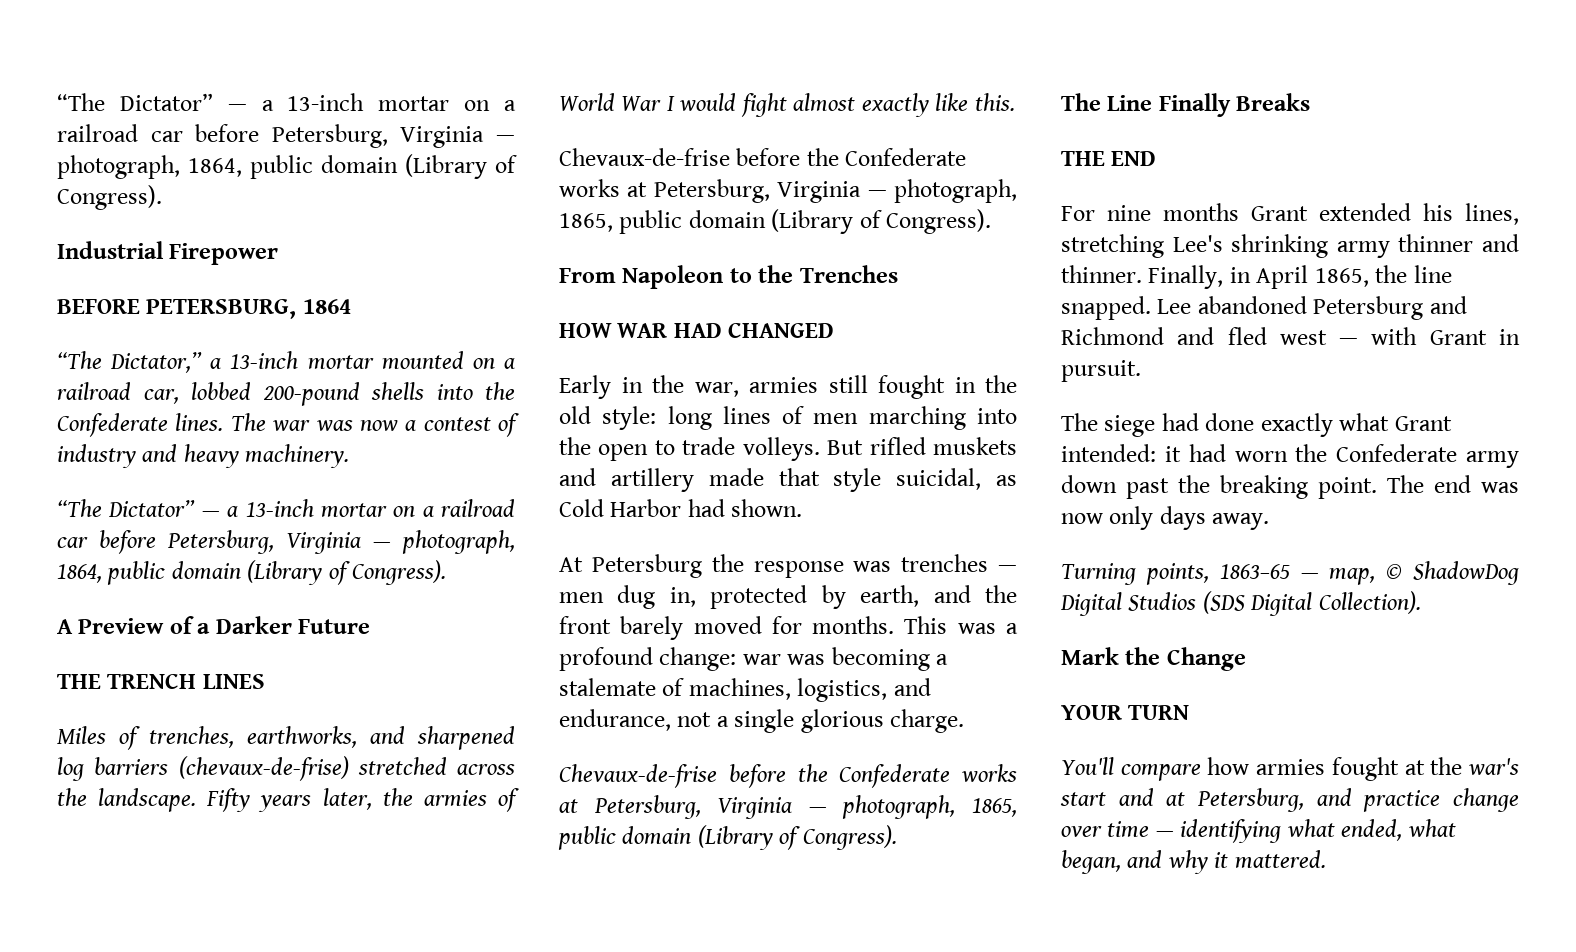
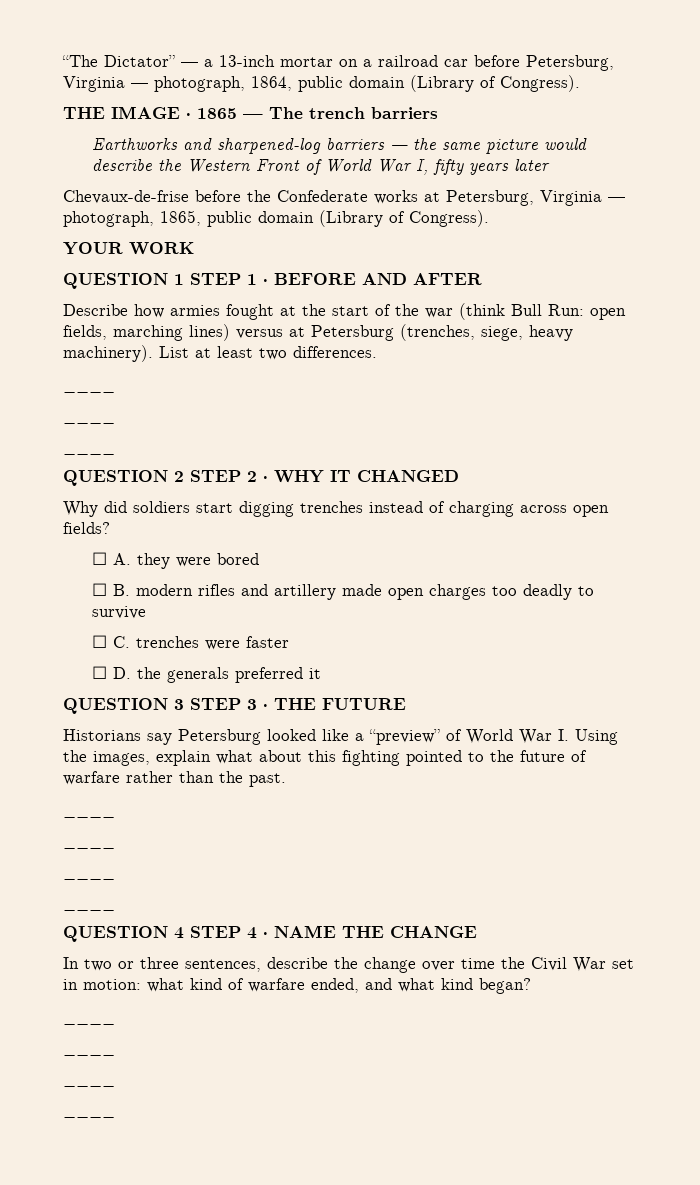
[57,241,279,265] [57,299,351,319] [57,351,515,373] [57,382,515,406] [57,413,520,437] [57,444,350,468] [57,499,515,517] [57,530,515,554] [57,560,447,585] [57,616,371,634] [57,674,265,689] [57,726,515,750] [57,756,515,781] [57,788,520,812] [559,93,1015,117] Industrial Firepower // BEFORE PETERSBURG, 1864 // “The Dictator,” a 13-inch mortar mounted on a railroad car, lobbed 200-pound shells into the Confederate lines. The war was now a contest of industry and heavy machinery. // “The Dictator” — a 13-inch mortar on a railroad car before Petersburg, Virginia — photograph, 1864, public domain (Library of Congress). // A Preview of a Darker Future // THE TRENCH LINES // Miles of trenches, earthworks, and sharpened log barriers (chevaux-de-frise) stretched across the landscape. Fifty years later, the armies of World War I would fight almost exactly like this. -> [63,106,438,119] [91,138,587,154] [91,159,550,175] THE IMAGE · 1865 — The trench barriers // Earthworks and sharpened-log barriers — the same picture would describe the Western Front of World War I, fifty years later
[559,265,898,289] [559,323,835,338] [559,375,1017,399] [559,406,1017,430] [559,437,1017,461] [559,468,1017,492] [559,499,803,517] [559,554,1017,578] [559,585,1017,609] [559,616,1018,640] [559,647,949,671] [559,678,931,702] [559,709,965,733] [559,764,1017,788] [559,795,1017,819] [558,825,897,850] [1061,93,1311,117] [1061,151,1157,166] [1061,203,1519,225] [1061,234,1519,258] [1061,265,1452,289] [1061,296,1467,320] [1061,327,1520,345] [1061,360,1141,382] [1061,413,1452,437] [1061,444,1519,468] [1061,475,1519,499] [1061,506,1270,530] [1061,561,1519,585] [1060,591,1421,616] [1061,647,1246,671] [1061,705,1190,720] [1061,757,1201,781] From Napoleon to the Trenches // HOW WAR HAD CHANGED // Early in the war, armies still fought in the old style: long lines of men marching into the open to trade volleys. But rifled muskets and artillery made that style suicidal, as Cold Harbor had shown. // At Petersburg the response was trenches — men dug in, protected by earth, and the front barely moved for months. This was a profound change: war was becoming a stalemate of machines, logistics, and endurance, not a single glorious charge. // Chevaux-de-frise before the Confederate works at Petersburg, Virginia — photograph, 1865, public domain (Library of Congress). // The Line Finally Breaks // THE END // For nine months Grant extended his lines, stretching Lee's shrinking army thinner and thinner. Finally, in April 1865, the line snapped. Lee abandoned Petersburg and Richmond and fled west — with Grant in pursuit. // The siege had done exactly what Grant intended: it had worn the Confederate army down past the breaking point. The end was now only days away. // Turning points, 1863–65 — map, © ShadowDog Digital Studios (SDS Digital Collection). // Mark the Change // YOUR TURN // You'll compare -> [63,242,194,255] [63,273,482,289] [63,304,128,316] YOUR WORK // QUESTION 1 STEP 1 · BEFORE AND AFTER // Describe
[1468,758,1519,775] [1060,788,1519,812] [1061,819,1456,843] [1061,850,1326,874] war's start and at Petersburg, and practice change over time — identifying what ended, what began, and why it mattered. -> [332,303,626,320] [63,324,573,341] [63,345,377,362] [63,389,115,393] [63,420,115,424] [63,451,115,455] [63,470,459,486] [63,501,609,517] [63,522,110,534] [91,552,259,569] [91,583,594,600] [91,606,146,619] [91,635,289,650] [91,666,321,683] [63,698,406,714] [63,729,618,745] [63,750,587,766] [63,771,286,787] [63,814,115,818] [63,845,115,849] [63,876,115,880] [63,907,115,911] [63,925,477,942] [63,957,634,973] [63,978,531,994] [63,1021,115,1025] [63,1052,115,1056] [63,1083,115,1087] [63,1114,115,1118] start of the war (think Bull Run: open fields, marching lines) versus at Petersburg (trenches, siege, heavy machinery). List at least two differences. // ____ // ____ // ____ // QUESTION 2 STEP 2 · WHY IT CHANGED // Why did soldiers start digging trenches instead of charging across open fields? // ☐ A. they were bored // ☐ B. modern rifles and artillery made open charges too deadly to survive // ☐ C. trenches were faster // ☐ D. the generals preferred it // QUESTION 3 STEP 3 · THE FUTURE // Historians say Petersburg looked like a “preview” of World War I. Using the images, explain what about this fighting pointed to the future of warfare rather than the past. // ____ // ____ // ____ // ____ // QUESTION 4 STEP 4 · NAME THE CHANGE // In two or three sentences, describe the change over time the Civil War set in motion: what kind of warfare ended, and what kind began? // ____ // ____ // ____ // ____

